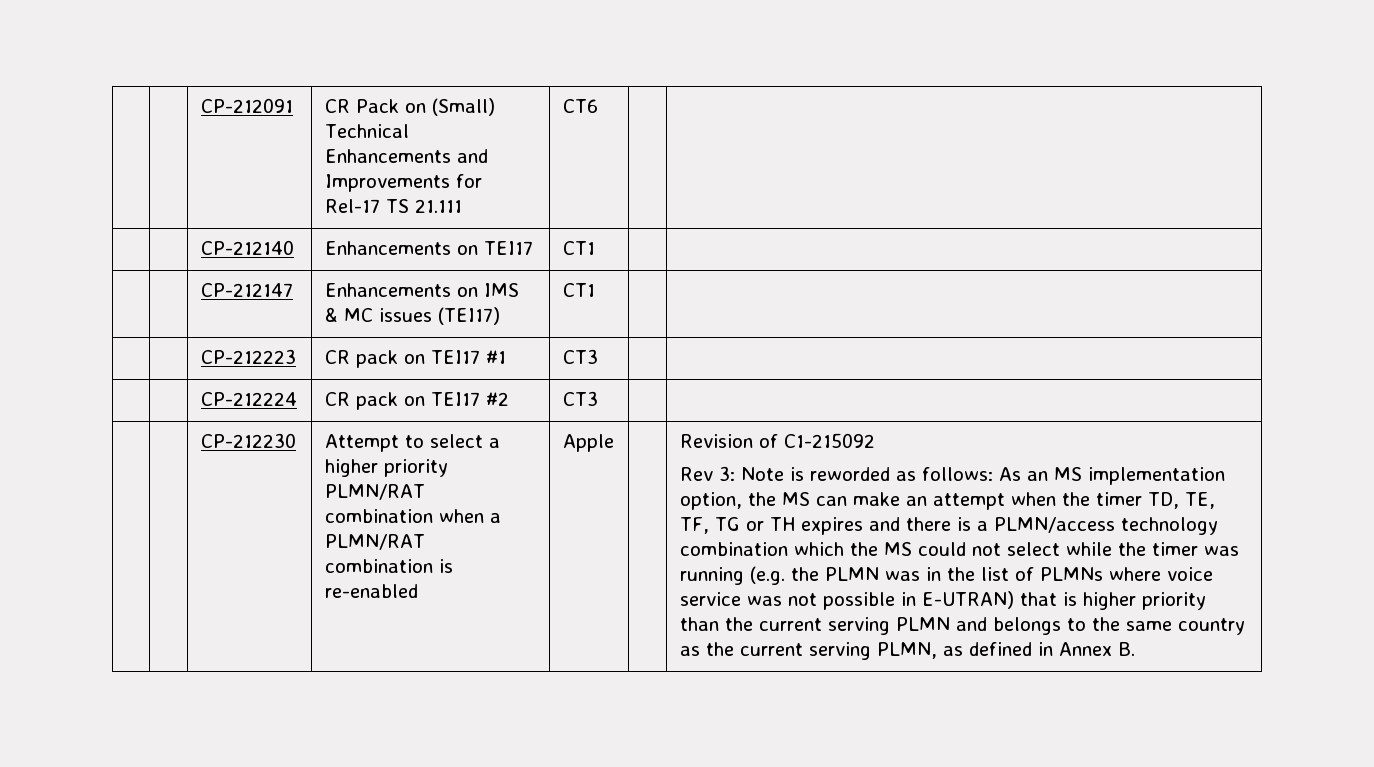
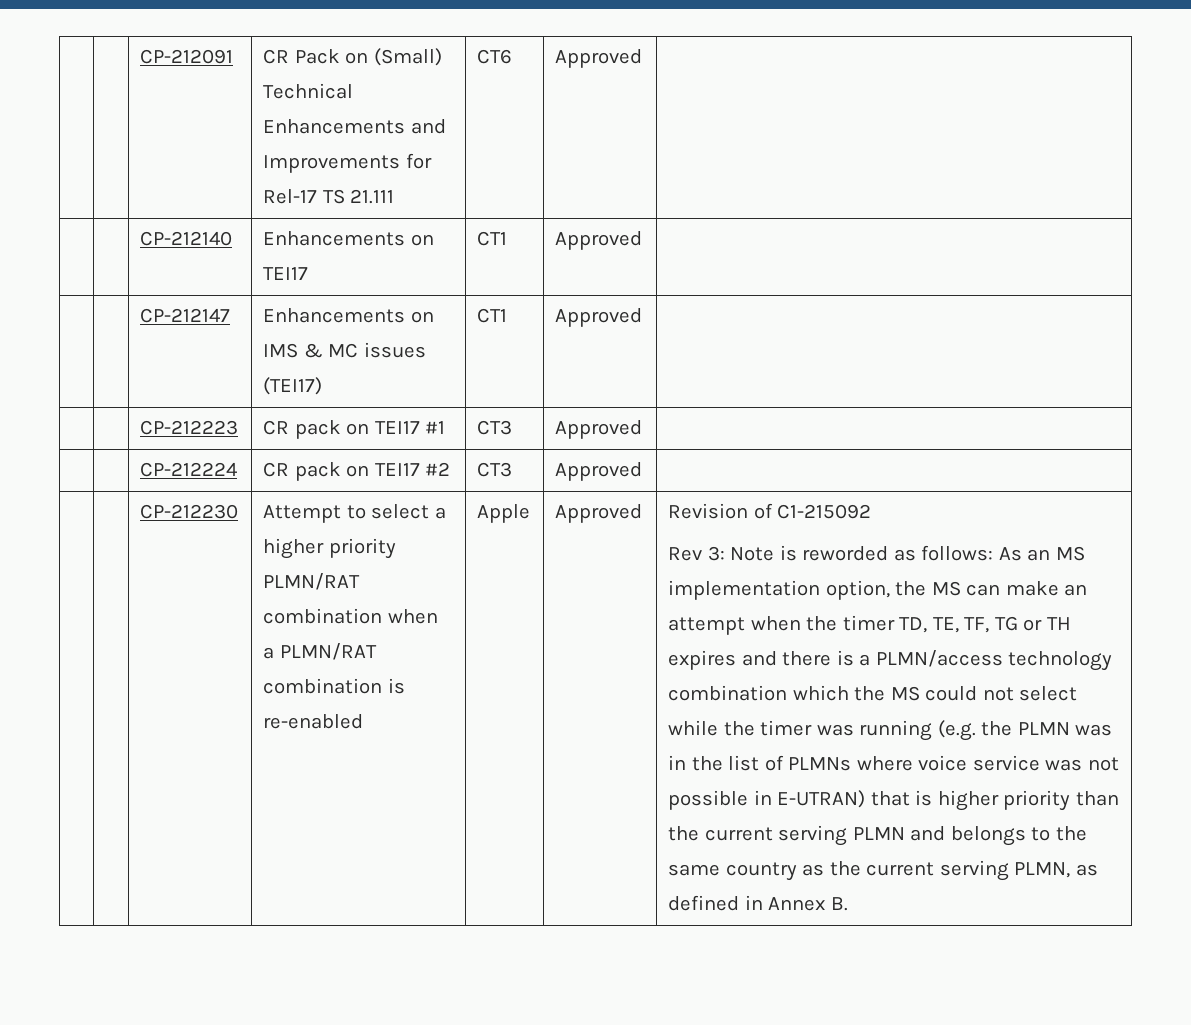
(598, 106) none -> [555,49,643,68] Approved
(595, 248) none -> [555,231,643,250] Approved
(595, 290) none -> [555,308,643,327] Approved
(598, 356) none -> [555,420,643,439] Approved
(598, 398) none -> [555,462,643,481] Approved
(614, 443) none -> [555,504,643,523] Approved

